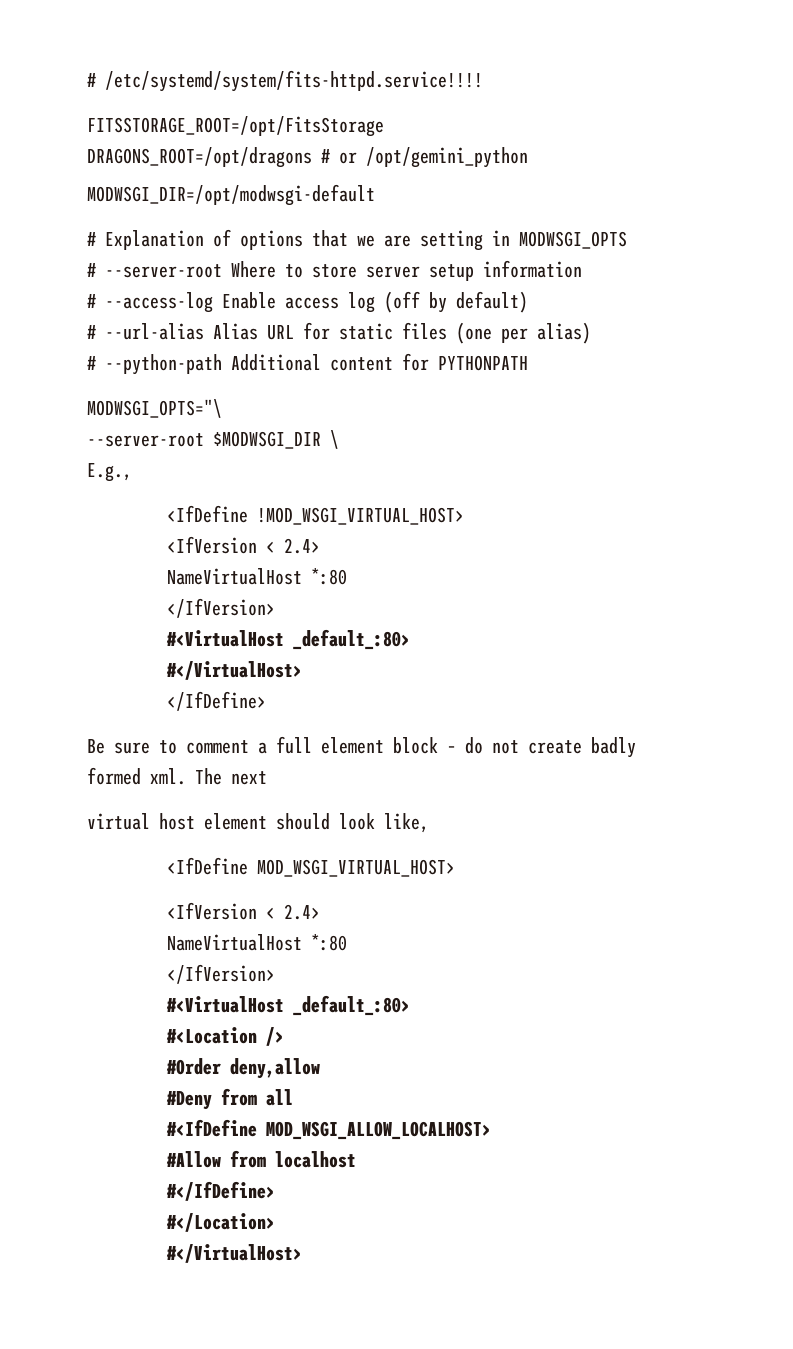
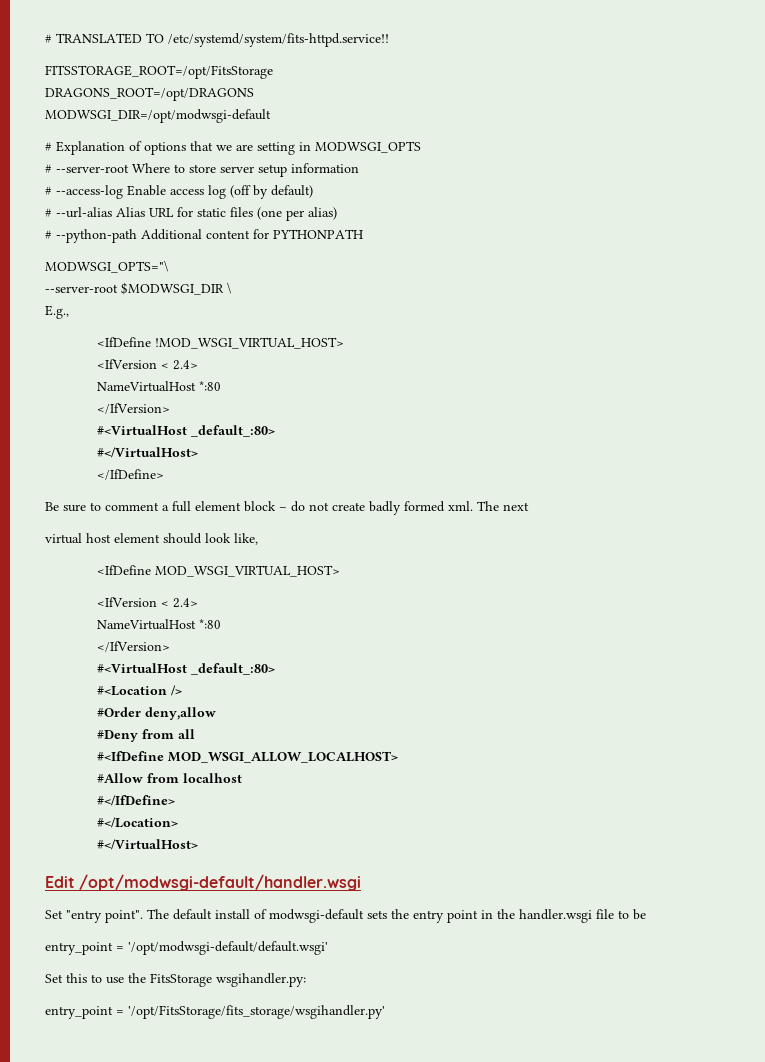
[87,70,483,92] [87,116,384,137] [87,147,528,168] # /etc/systemd/system/fits-httpd.service!!!! // FITSSTORAGE_ROOT=/opt/FitsStorage // DRAGONS_ROOT=/opt/dragons # or /opt/gemini_python -> [45,33,389,47] [45,65,273,79] [45,87,254,101] # TRANSLATED TO /etc/systemd/system/fits-httpd.service!! // FITSSTORAGE_ROOT=/opt/FitsStorage // DRAGONS_ROOT=/opt/DRAGONS
(302, 1253) none -> [45,874,362,891] [45,909,646,923] [45,941,328,955] [45,973,306,987] [45,1005,385,1019] // Edit /opt/modwsgi-default/handler.wsgi // Set "entry point". The default install of modwsgi-default sets the entry point in the handler.wsgi file to be // entry_point = '/opt/modwsgi-default/default.wsgi' // Set this to use the FitsStorage wsgihandler.py: // entry_point = '/opt/FitsStorage/fits_storage/wsgihandler.py'

